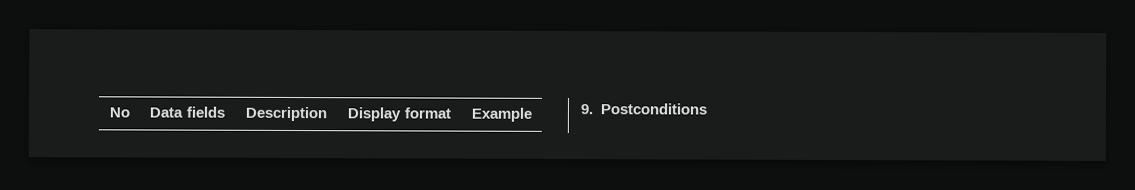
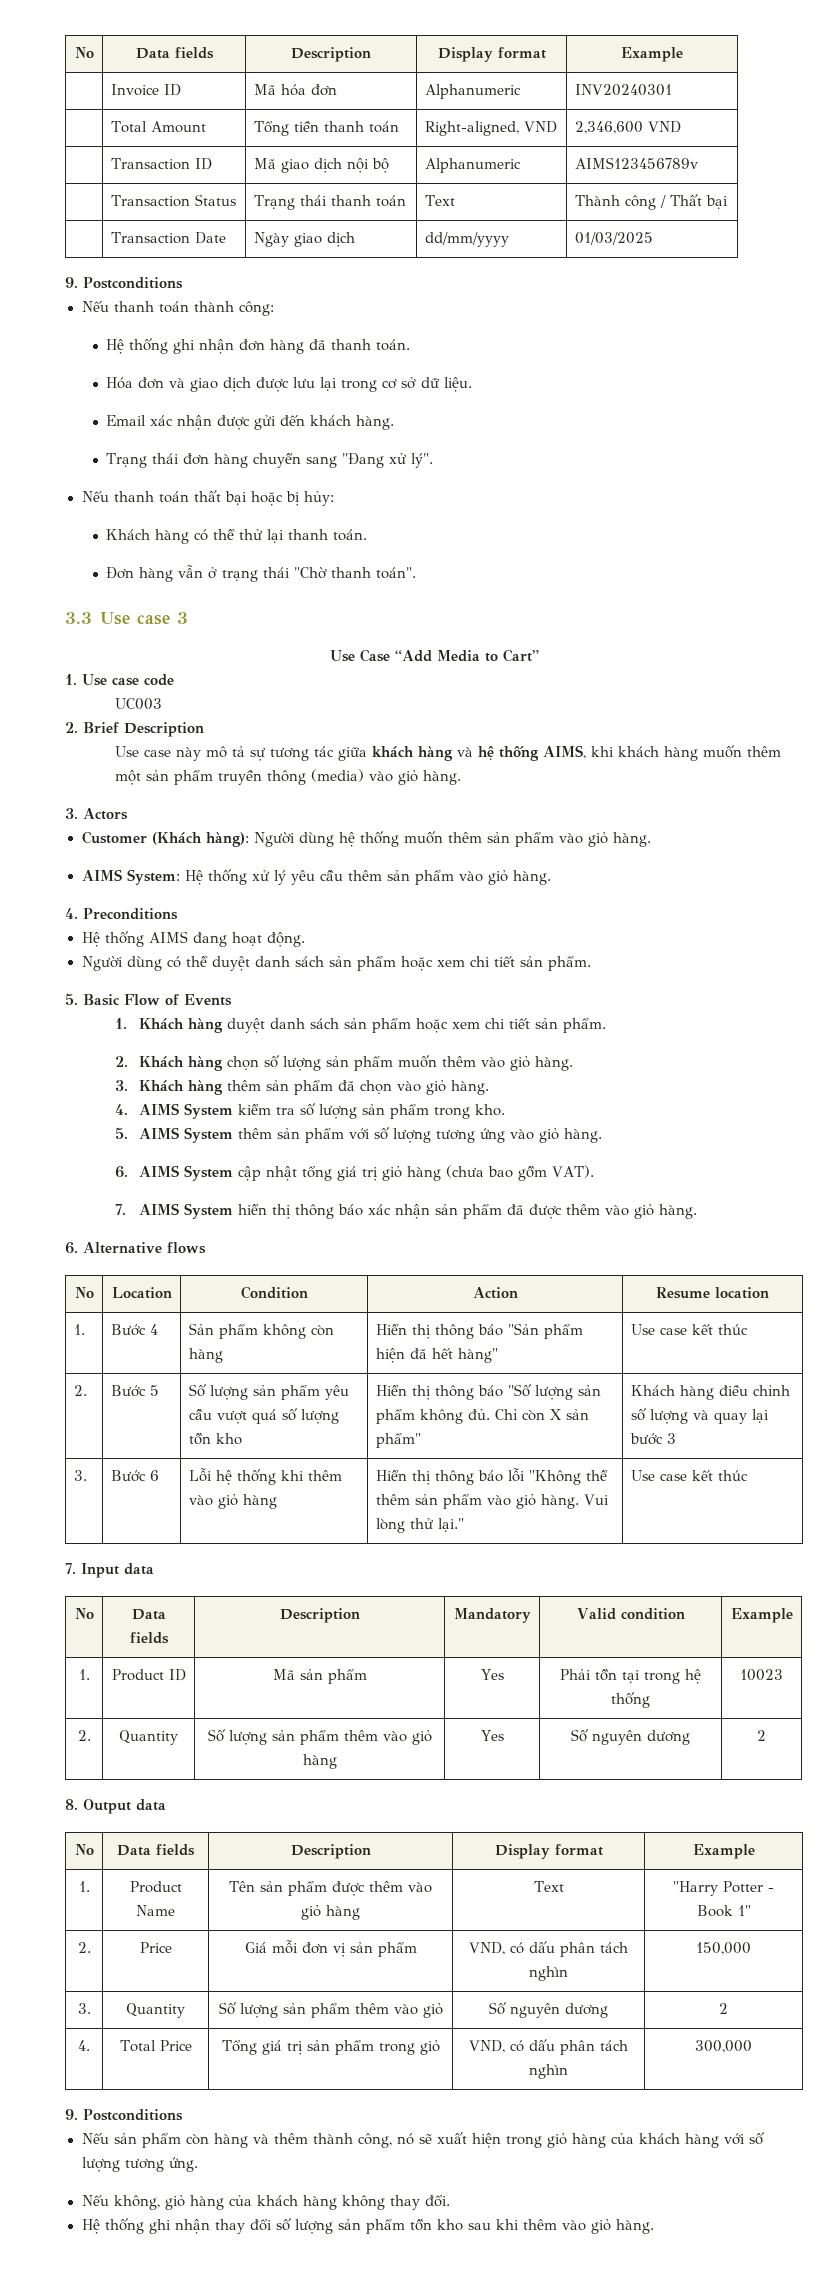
[108,107,130,118] [149,106,225,118] [245,106,327,122] [347,107,451,122] [470,107,532,122] [580,103,707,115] No | Data fields | Description | Display format | Example // 9. Postconditions -> [74,47,94,58] [135,47,214,59] [291,47,371,62] [437,47,546,62] [621,47,683,62] [110,84,181,96] [253,84,337,96] [424,84,521,99] [574,84,672,96] [110,121,206,133] [253,121,399,136] [424,121,557,136] [574,121,681,134] [110,158,212,170] [253,158,389,173] [424,158,521,173] [574,157,698,169] [110,194,236,207] [253,195,406,210] [424,195,455,206] [574,194,728,210] [110,232,226,244] [253,232,355,247] [424,232,509,247] [574,232,653,245] [65,277,183,289] [81,301,274,316] [106,338,411,354] [106,377,473,392] [106,415,395,430] [106,453,434,468] [81,490,334,506] [106,529,368,544] [106,565,417,582] [65,612,188,625] [329,649,539,662] [65,674,174,686] [114,698,162,710] [65,722,204,737] [114,745,781,761] [114,769,461,785] [65,808,128,820] [81,831,651,847] [81,869,551,885] [65,908,178,920] [81,931,305,947] [81,956,591,971] [65,993,232,1006] [114,1018,607,1033] [114,1055,574,1071] [114,1080,490,1095] [114,1103,506,1119] [114,1127,603,1143] [114,1165,595,1181] [114,1203,698,1219] [65,1242,206,1254] [74,1287,94,1298] [111,1287,172,1299] [240,1286,308,1299] [472,1287,518,1299] [656,1287,769,1299] [73,1324,85,1335] [110,1324,158,1336] [188,1323,334,1339] [188,1348,223,1363] [375,1323,583,1339] [375,1348,498,1363] [630,1324,748,1335] [73,1385,87,1396] [110,1385,159,1397] [188,1384,349,1400] [188,1408,339,1424] [188,1432,242,1445] [375,1384,601,1400] [375,1409,589,1424] [375,1433,421,1448] [630,1385,790,1400] [630,1408,769,1424] [629,1433,676,1445] [73,1470,87,1481] [110,1470,159,1482] [188,1468,342,1485] [188,1494,277,1509] [375,1468,608,1485] [375,1494,609,1509] [375,1518,464,1533] [630,1470,748,1481] [65,1563,154,1578] [74,1608,94,1619] [131,1609,166,1620] [129,1632,169,1644] [279,1608,360,1623] [453,1608,531,1623] [576,1608,685,1620] [730,1608,793,1623] [78,1669,90,1680] [111,1669,186,1681] [272,1669,367,1684] [480,1669,504,1680] [560,1668,701,1684] [611,1692,650,1708] [740,1669,783,1681] [77,1730,91,1741] [119,1730,178,1745] [207,1729,432,1745] [302,1754,337,1769] [480,1730,504,1741] [571,1729,690,1745] [757,1730,766,1741] [65,1799,166,1814] [74,1844,94,1855] [117,1844,195,1856] [290,1844,371,1859] [494,1844,603,1859] [692,1844,755,1859] [78,1881,90,1892] [129,1881,182,1893] [136,1905,175,1916] [229,1881,432,1896] [301,1905,360,1920] [533,1881,564,1892] [673,1881,774,1896] [696,1905,751,1917] [77,1942,91,1953] [139,1942,172,1953] [244,1940,417,1957] [469,1941,628,1957] [529,1966,568,1981] [696,1942,751,1955] [77,2003,91,2014] [126,2003,185,2018] [218,2002,443,2018] [489,2002,608,2018] [719,2003,728,2014] [78,2040,90,2051] [119,2040,192,2052] [221,2040,440,2055] [469,2039,628,2055] [529,2064,568,2079] [695,2040,752,2053] [65,2109,183,2121] [81,2132,764,2148] [81,2157,198,2172] [81,2195,450,2210] [81,2218,654,2234] No | Data fields | Description | Display format | Example // | Invoice ID | Mã hóa đơn | Alphanumeric | INV20240301 // | Total Amount | Tổng tiền thanh toán | Right-aligned, VND | 2,346,600 VND // | Transaction ID | Mã giao dịch nội bộ | Alphanumeric | AIMS123456789v // | Transaction Status | Trạng thái thanh toán | Text | Thành công / Thất bại // | Transaction Date | Ngày giao dịch | dd/mm/yyyy | 01/03/2025 // 9. Postconditions // Nếu thanh toán thành công: // Hệ thống ghi nhận đơn hàng đã thanh toán. // Hóa đơn và giao dịch được lưu lại trong cơ sở dữ liệu. // Email xác nhận được gửi đến khách hàng. // Trạng thái đơn hàng chuyển sang "Đang xử lý". // Nếu thanh toán thất bại hoặc bị hủy: // Khách hàng có thể thử lại thanh toán. // Đơn hàng vẫn ở trạng thái "Chờ thanh toán". // 3.3 Use case 3 // Use Case “Add Media to Cart” // 1. Use case code // UC003 // 2. Brief Description // Use case này mô tả sự tương tác giữa khách hàng và hệ thống AIMS, khi khách hàng muốn thêm một sản phẩm truyền thông (media) vào giỏ hàng. // 3. Actors // Customer (Khách hàng): Người dùng hệ thống muốn thêm sản phẩm vào giỏ hàng. // AIMS System: Hệ thống xử lý yêu cầu thêm sản phẩm vào giỏ hàng. // 4. Preconditions // Hệ thống AIMS đang hoạt động. // Người dùng có thể duyệt danh sách sản phẩm hoặc xem chi tiết sản phẩm. // 5. Basic Flow of Events // 1. Khách hàng duyệt danh sách sản phẩm hoặc xem chi tiết sản phẩm. // 2. Khách hàng chọn số lượng sản phẩm muốn thêm vào giỏ hàng. // 3. Khách hàng thêm sản phẩm đã chọn vào giỏ hàng. // 4. AIMS System kiểm tra số lượng sản phẩm trong kho. // 5. AIMS System thêm sản phẩm với số lượng tương ứng vào giỏ hàng. // 6. AIMS System cập nhật tổng giá trị giỏ hàng (chưa bao gồm VAT). // 7. AIMS System hiển thị thông báo xác nhận sản phẩm đã được thêm vào giỏ hàng. // 6. Alternative flows // No | Location | Condition | Action | Resume location // 1. | Bước 4 | Sản phẩm không còn hàng | Hiển thị thông báo "Sản phẩm hiện đã hết hàng" | Use case kết thúc // 2. | Bước 5 | Số lượng sản phẩm yêu cầu vượt quá số lượng tồn kho | Hiển thị thông báo "Số lượng sản phẩm không đủ. Chỉ còn X sản phẩm" | Khách hàng điều chỉnh số lượng và quay lại bước 3 // 3. | Bước 6 | Lỗi hệ thống khi thêm vào giỏ hàng | Hiển thị thông báo lỗi "Không thể thêm sản phẩm vào giỏ hàng. Vui lòng thử lại." | Use case kết thúc // 7. Input data // No | Data fields | Description | Mandatory | Valid condition | Example // 1. | Product ID | Mã sản phẩm | Yes | Phải tồn tại trong hệ thống | 10023 // 2. | Quantity | Số lượng sản phẩm thêm vào giỏ hàng | Yes | Số nguyên dương | 2 // 8. Output data // No | Data fields | Description | Display format | Example // 1. | Product Name | Tên sản phẩm được thêm vào giỏ hàng | Text | "Harry Potter - Book 1" // 2. | Price | Giá mỗi đơn vị sản phẩm | VND, có dấu phân tách nghìn | 150,000 // 3. | Quantity | Số lượng sản phẩm thêm vào giỏ | Số nguyên dương | 2 // 4. | Total Price | Tổng giá trị sản phẩm trong giỏ | VND, có dấu phân tách nghìn | 300,000 // 9. Postconditions // Nếu sản phẩm còn hàng và thêm thành công, nó sẽ xuất hiện trong giỏ hàng của khách hàng với số lượng tương ứng. // Nếu không, giỏ hàng của khách hàng không thay đổi. // Hệ thống ghi nhận thay đổi số lượng sản phẩm tồn kho sau khi thêm vào giỏ hàng.

